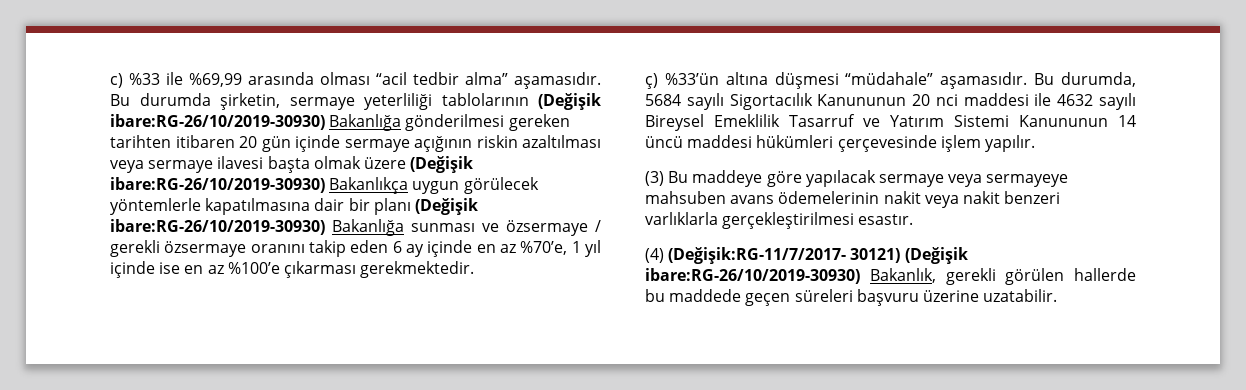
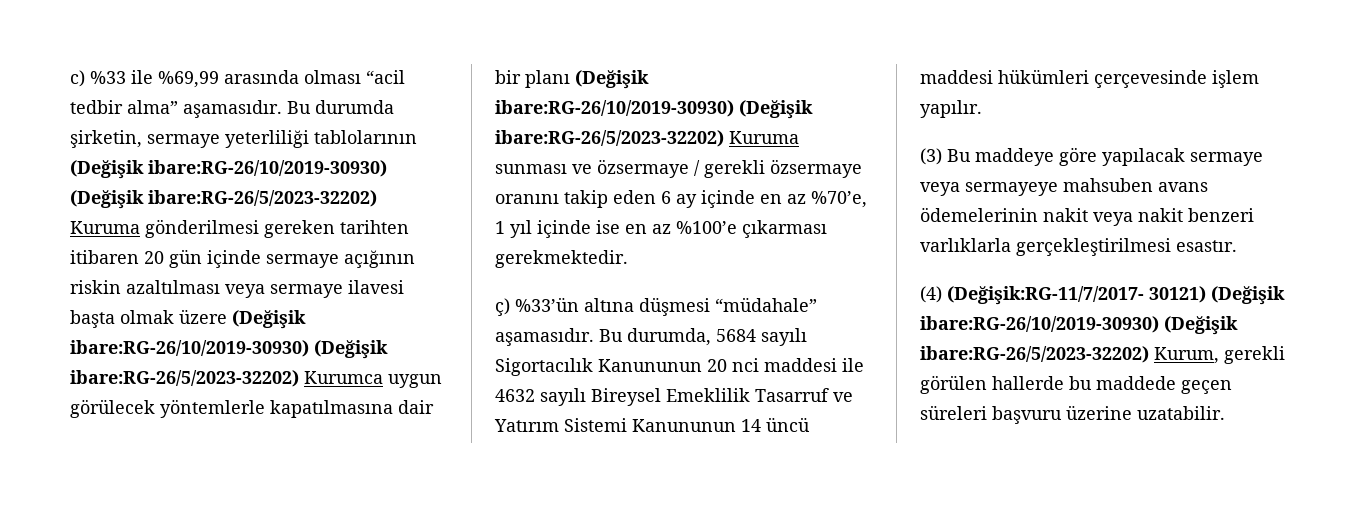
[329,114,402,131] Bakanlığa -> [70,190,377,209] [70,221,140,234] (Değişik ibare:RG-26/5/2023-32202) Kuruma
[329,177,409,194] Bakanlıkça -> [314,340,388,359] [70,370,383,387] (Değişik ibare:RG-26/5/2023-32202) Kurumca
[332,219,404,236] Bakanlığa -> [739,100,813,119] [495,130,799,147] (Değişik ibare:RG-26/5/2023-32202) Kuruma
[869,268,936,283] Bakanlık, -> [1164,316,1238,335] [920,346,1219,364] (Değişik ibare:RG-26/5/2023-32202) Kurum,

